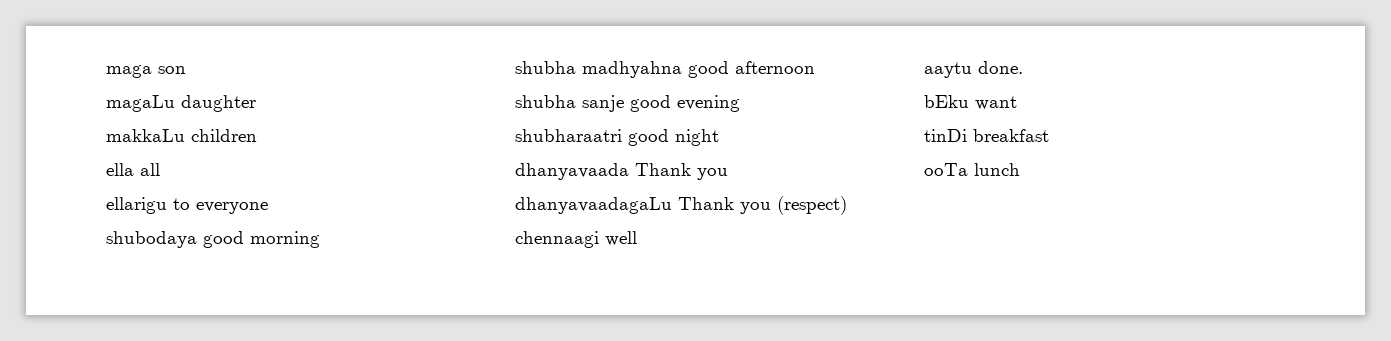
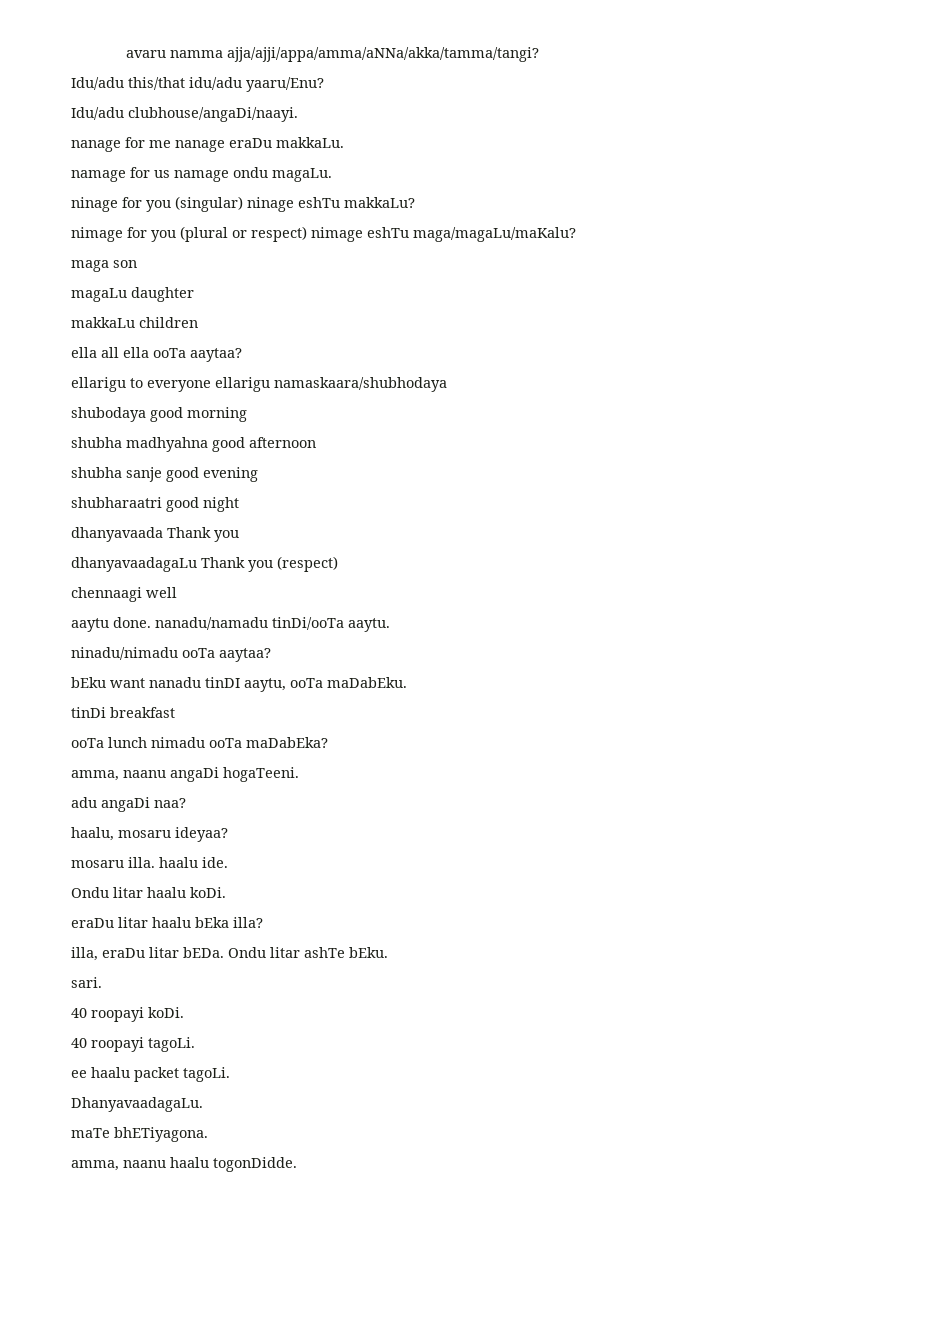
(106, 71) none -> [125,47,539,62] [71,77,324,92] [71,107,298,122] [71,137,344,152] [71,167,332,182] [71,196,415,212] [71,226,576,242] avaru namma ajja/ajji/appa/amma/aNNa/akka/tamma/tangi? // Idu/adu this/that idu/adu yaaru/Enu? // Idu/adu clubhouse/angaDi/naayi. // nanage for me nanage eraDu makkaLu. // namage for us namage ondu magaLu. // ninage for you (singular) ninage eshTu makkaLu? // nimage for you (plural or respect) nimage eshTu maga/magaLu/maKalu? //
(160, 169) none -> [123,347,242,362] ella ooTa aaytaa?
(268, 208) none -> [215,377,447,392] ellarigu namaskaara/shubhodaya
[924,95,1017,110] [924,129,1049,142] [924,163,1020,176] // bEku want // tinDi breakfast // ooTa lunch -> [155,617,390,632] [71,647,271,662] [71,677,407,692] [71,707,175,718] [71,737,328,748] [71,767,299,782] [71,797,186,812] [71,827,228,842] [71,857,228,868] [71,887,226,898] [71,917,263,928] [71,947,388,961] [71,977,102,988] [71,1007,184,1022] [71,1037,195,1052] [71,1067,230,1082] [71,1097,203,1112] [71,1127,208,1142] [71,1157,297,1172] nanadu/namadu tinDi/ooTa aaytu. // ninadu/nimadu ooTa aaytaa? // bEku want nanadu tinDI aaytu, ooTa maDabEku. // tinDi breakfast // ooTa lunch nimadu ooTa maDabEka? // amma, naanu angaDi hogaTeeni. // adu angaDi naa? // haalu, mosaru ideyaa? // mosaru illa. haalu ide. // Ondu litar haalu koDi. // eraDu litar haalu bEka illa? // illa, eraDu litar bEDa. Ondu litar ashTe bEku. // sari. // 40 roopayi koDi. // 40 roopayi tagoLi. // ee haalu packet tagoLi. // DhanyavaadagaLu. // maTe bhETiyagona. // amma, naanu haalu togonDidde.

